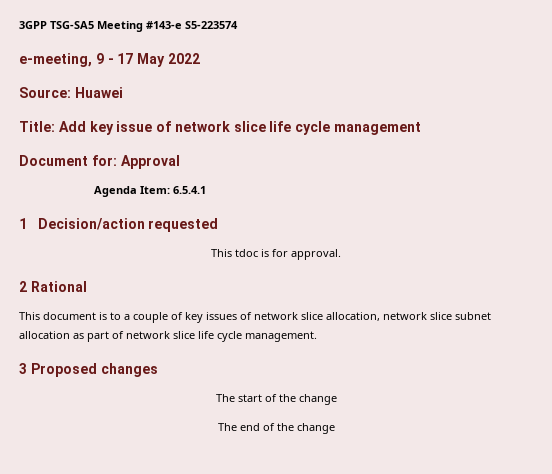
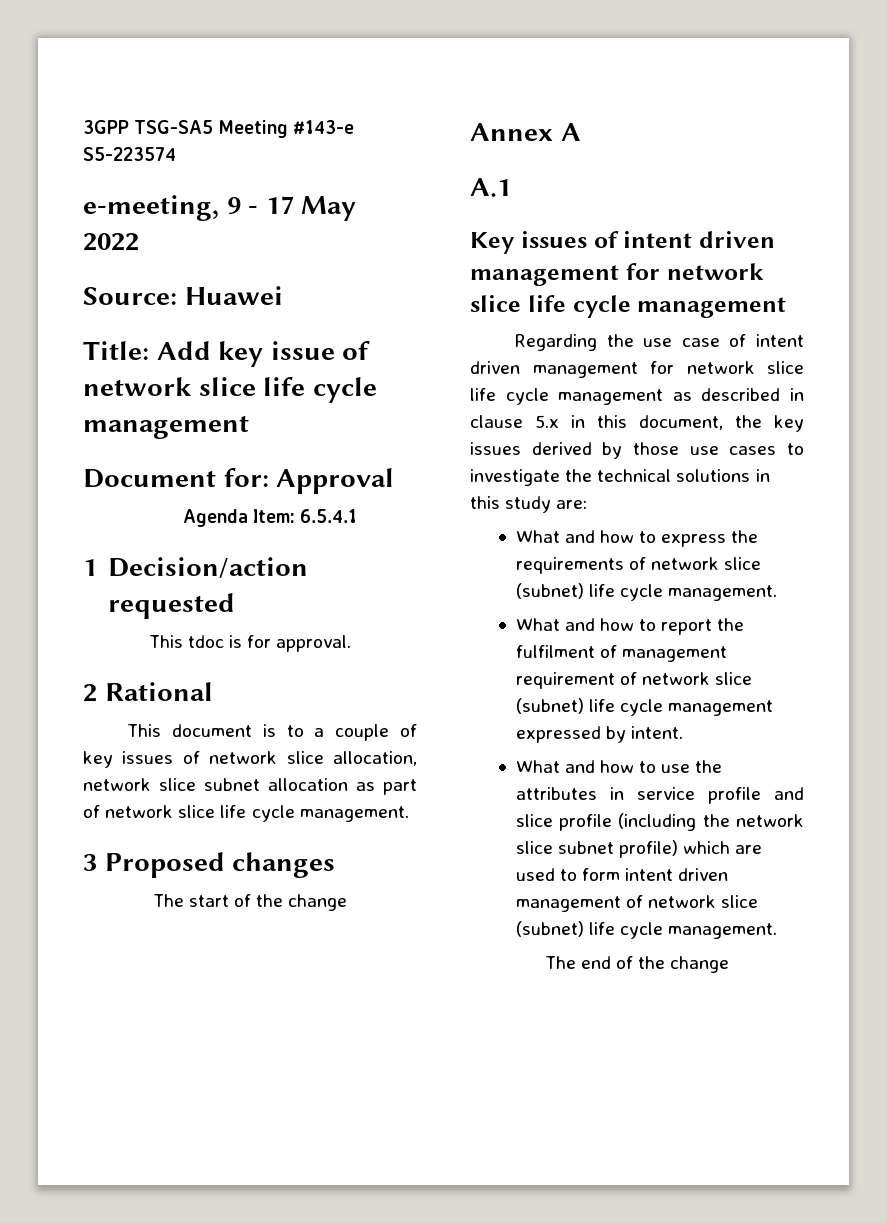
(337, 399) none -> [470,123,581,141] [470,178,511,197] [470,231,775,254] [470,263,764,286] [470,295,787,318] [514,334,804,351] [470,361,804,378] [470,388,804,405] [470,415,804,432] [470,442,804,459] [470,469,770,486] [470,496,588,513] [515,530,759,547] [515,557,762,574] [515,583,778,601] [515,618,745,635] [515,645,728,662] [515,672,753,689] [515,698,774,716] [515,726,684,743] [515,760,723,773] [515,787,804,804] [515,813,804,831] [515,840,763,858] [515,868,729,881] [515,895,759,912] [515,921,778,939] // Annex A // A.1 // Key issues of intent driven management for network slice life cycle management // Regarding the use case of intent driven management for network slice life cycle management as described in clause 5.x in this document, the key issues derived by those use cases to investigate the technical solutions in this study are: // What and how to express the requirements of network slice (subnet) life cycle management. // What and how to report the fulfilment of management requirement of network slice (subnet) life cycle management expressed by intent. // What and how to use the attributes in service profile and slice profile (including the network slice subnet profile) which are used to form intent driven management of network slice (subnet) life cycle management.

